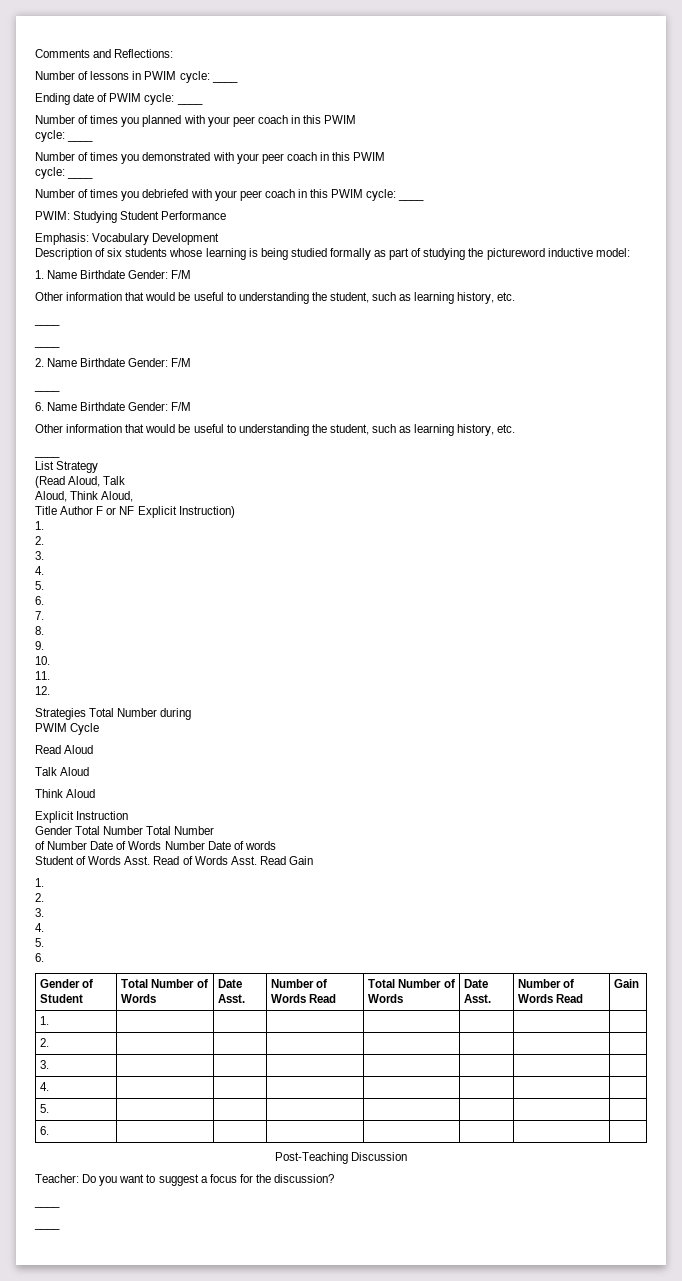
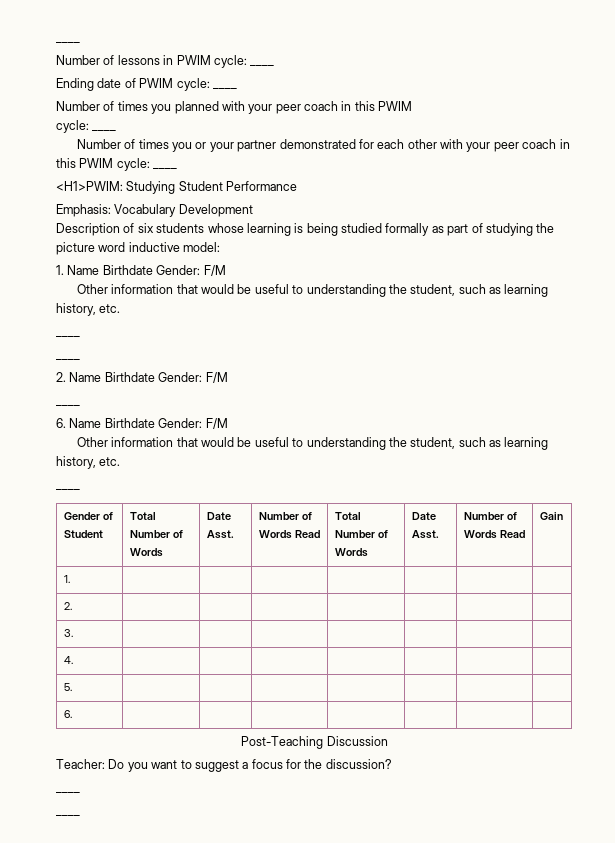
[35,49,174,58] Comments and Reflections: -> [56,42,80,43] ____
[142,152,386,164] [35,167,94,179] [35,189,189,201] demonstrated with your peer coach in this PWIM // cycle: ____ // Number of times you debriefed -> [195,139,437,152] or your partner demonstrated for each other
[35,211,70,220] PWIM: -> [56,181,123,191] <H1>PWIM:
[486,248,545,260] pictureword -> [56,242,126,255] picture word
[35,461,99,473] [35,476,126,488] [35,491,134,502] [35,506,235,518] [35,521,44,530] [35,536,44,545] [35,551,44,560] [35,566,44,575] [35,581,44,590] [35,596,44,605] [35,611,44,620] [35,626,44,635] [35,641,44,650] [35,656,50,665] [35,671,50,680] [35,686,50,695] [35,708,192,720] [35,723,100,735] [35,745,94,754] [35,767,90,776] [35,789,96,798] [35,811,129,823] [35,826,215,835] [35,841,276,850] [35,856,313,865] [35,878,44,887] [35,893,44,902] [35,908,44,917] [35,923,44,932] [35,938,44,947] [35,953,44,962] // List Strategy // (Read Aloud, Talk // Aloud, Think Aloud, // Title Author F or NF Explicit Instruction) // 1. // 2. // 3. // 4. // 5. // 6. // 7. // 8. // 9. // 10. // 11. // 12. // Strategies Total Number during // PWIM Cycle // Read Aloud // Talk Aloud // Think Aloud // Explicit Instruction // Gender Total Number Total Number // of Number Date of Words Number Date of words // Student of Words Asst. Read of Words Asst. Read Gain // 1. // 2. // 3. // 4. // 5. // 6. -> (80, 489) none

